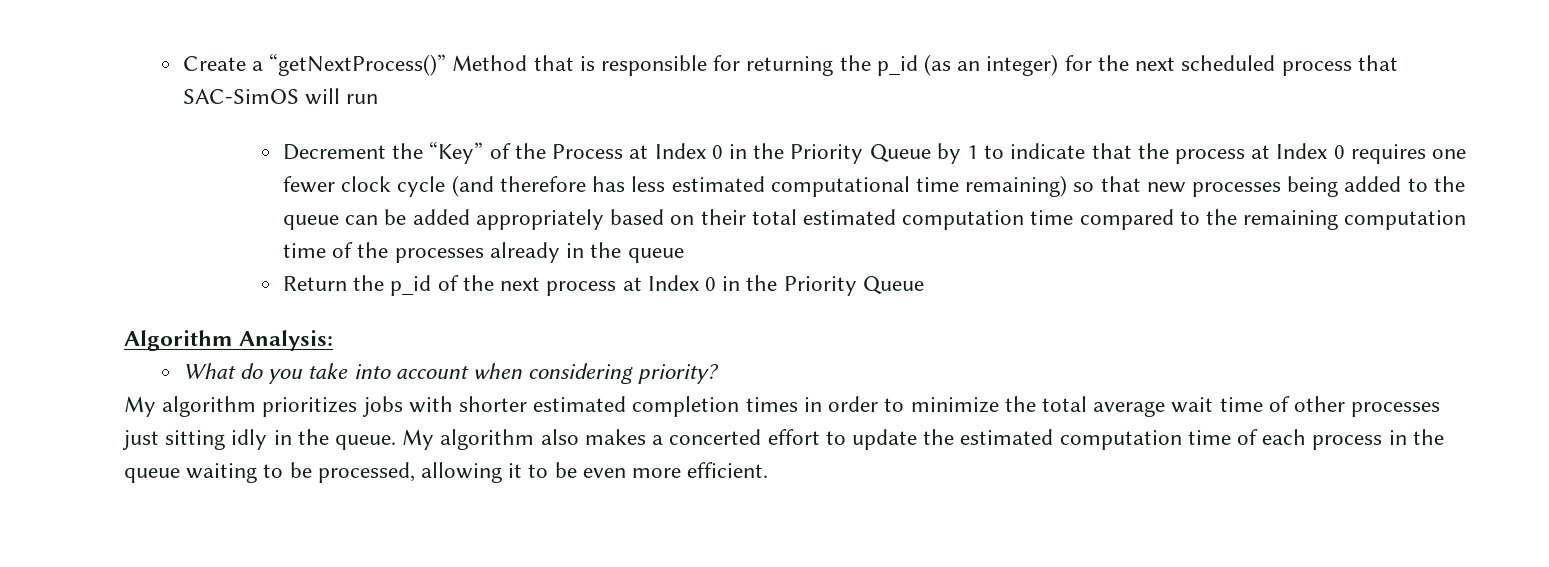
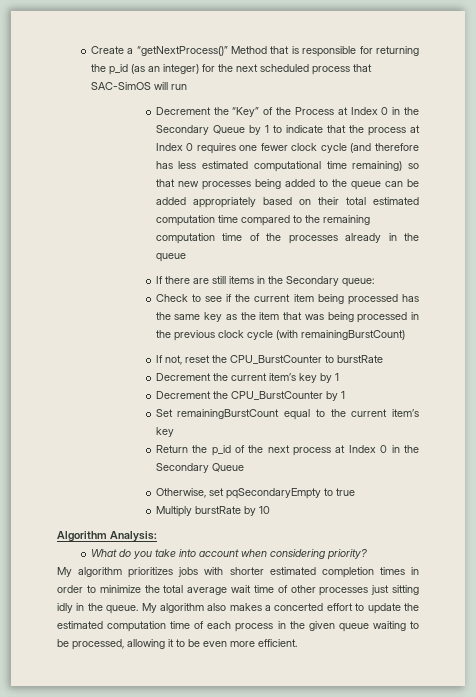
[790,144,864,164] Priority -> [155,125,209,135] Secondary
(684, 255) none -> [155,276,374,287] [155,294,419,305] [155,312,420,323] [155,330,405,341] [155,355,383,365] [155,373,339,383] [155,391,345,401] [155,409,420,420] [155,427,174,437] // If there are still items in the Secondary queue: // Check to see if the current item being processed has the same key as the item that was being processed in the previous clock cycle (with remainingBurstCount) // If not, reset the CPU_BurstCounter to burstRate // Decrement the current item’s key by 1 // Decrement the CPU_BurstCounter by 1 // Set remainingBurstCount equal to the current item’s key
[783,276,924,296] Priority Queue -> [155,463,244,473] [155,488,355,499] [155,506,270,517] Secondary Queue // Otherwise, set pqSecondaryEmpty to true // Multiply burstRate by 10
(1444, 437) none -> [308,621,335,631] given

